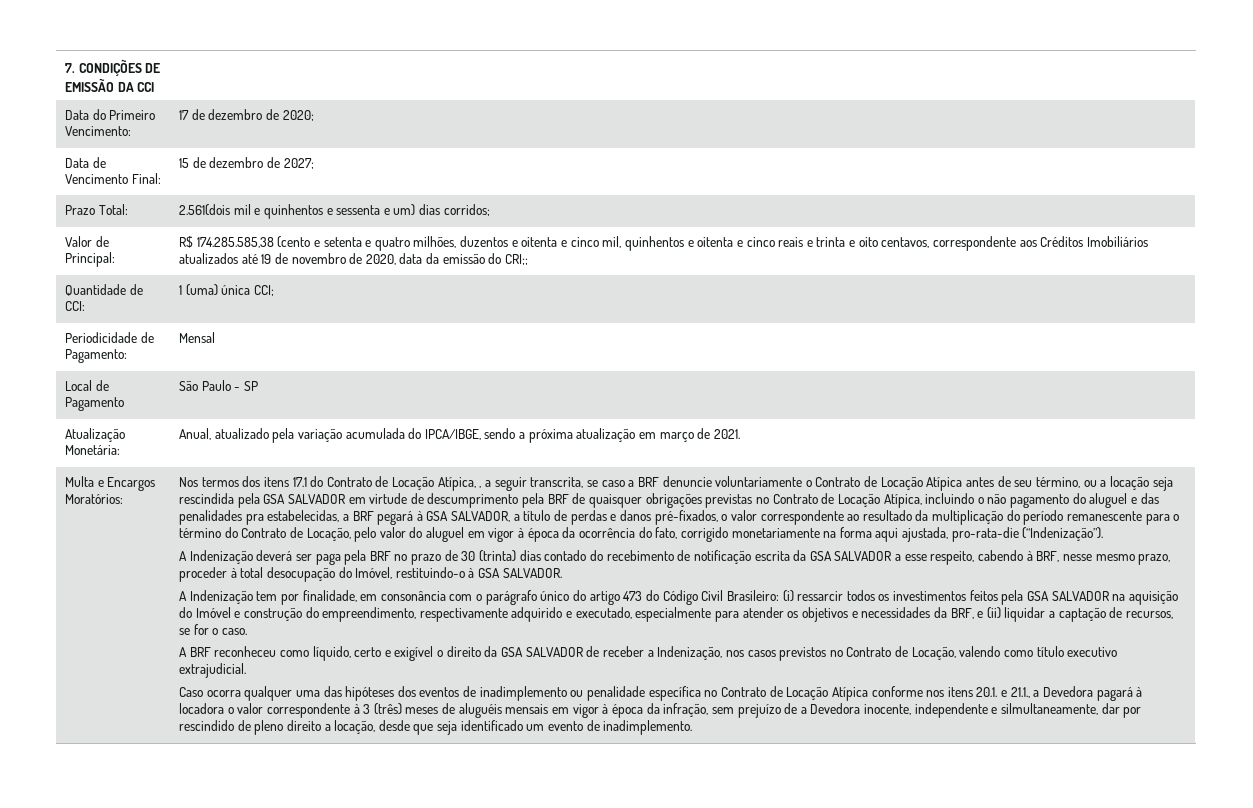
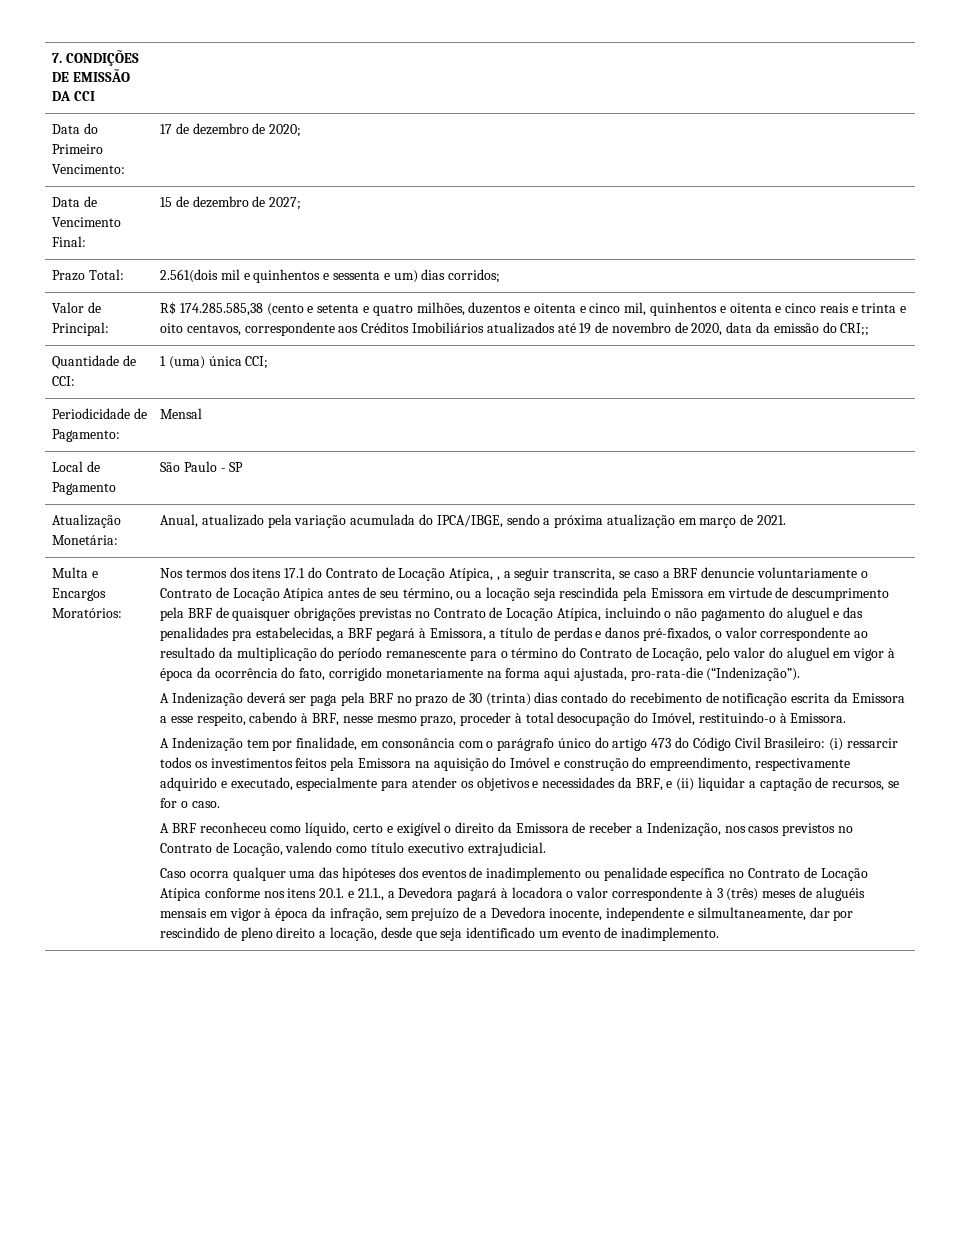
[263,494,345,504] GSA SALVADOR -> [650,588,704,598] Emissora
[426,511,511,522] GSA SALVADOR, -> [429,628,486,641] Emissora,
[809,551,892,561] GSA SALVADOR -> [851,693,905,703] Emissora
[478,568,562,578] GSA SALVADOR. -> [790,713,847,723] Emissora.
[1027,591,1109,601] GSA SALVADOR -> [357,758,411,768] Emissora
[501,647,583,657] GSA SALVADOR -> [515,823,569,833] Emissora

